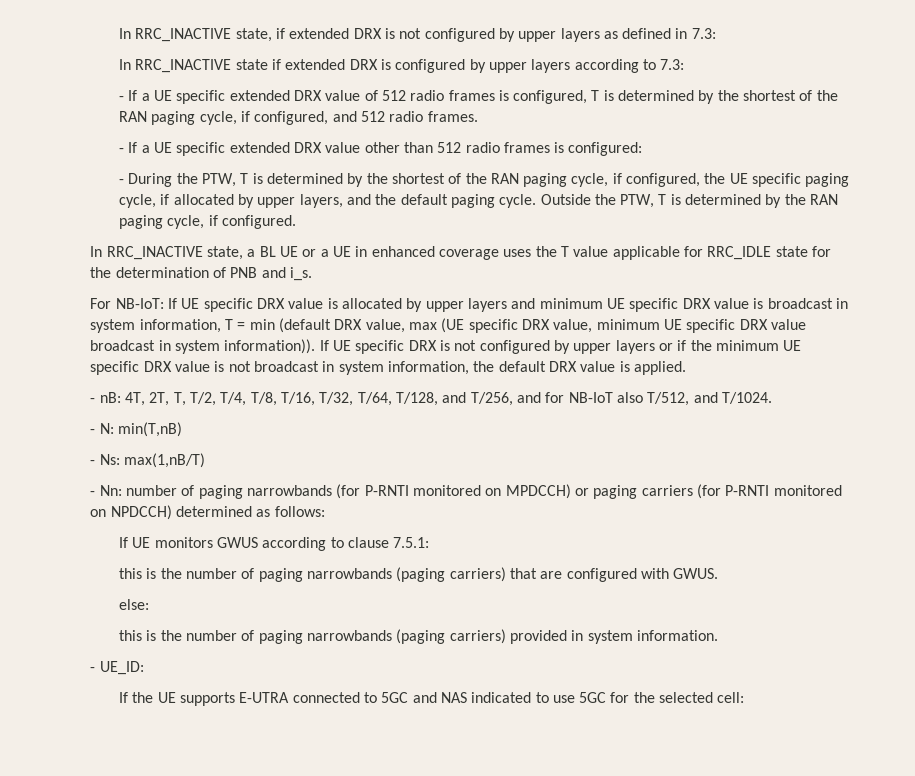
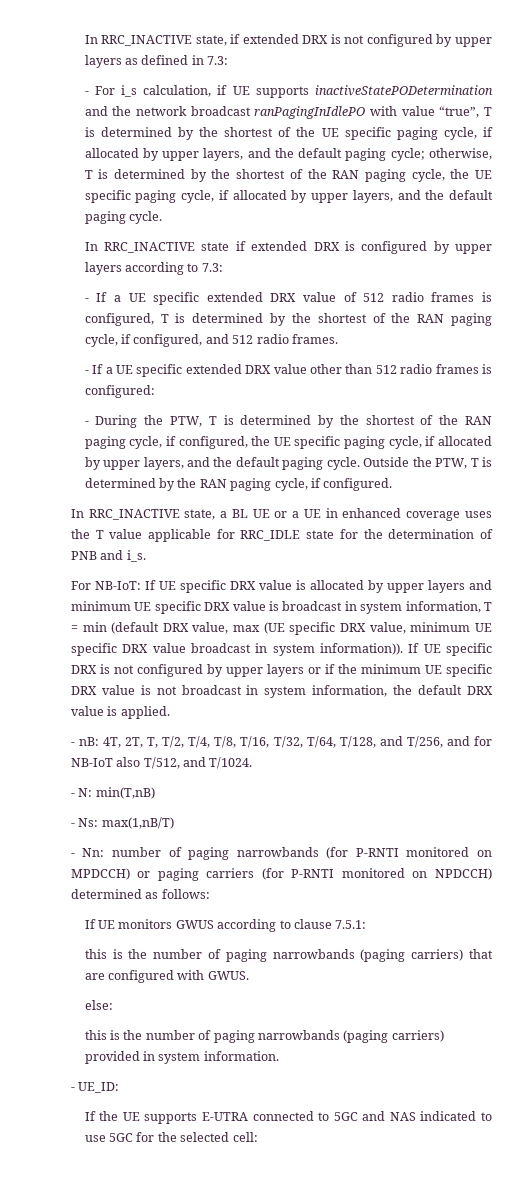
(716, 33) none -> [84,85,493,98] [84,106,492,119] [84,127,494,140] [84,148,492,161] [84,169,492,182] [84,190,493,203] [84,211,163,224] // - For i_s calculation, if UE supports inactiveStatePODetermination and the network broadcast ranPagingInIdlePO with value “true”, T is determined by the shortest of the UE specific paging cycle, if allocated by upper layers, and the default paging cycle; otherwise, T is determined by the shortest of the RAN paging cycle, the UE specific paging cycle, if allocated by upper layers, and the default paging cycle.

